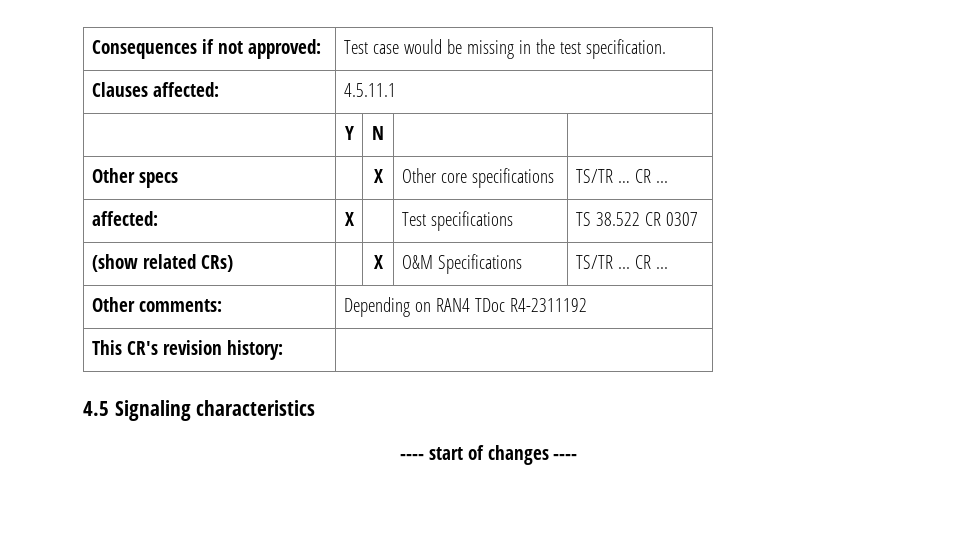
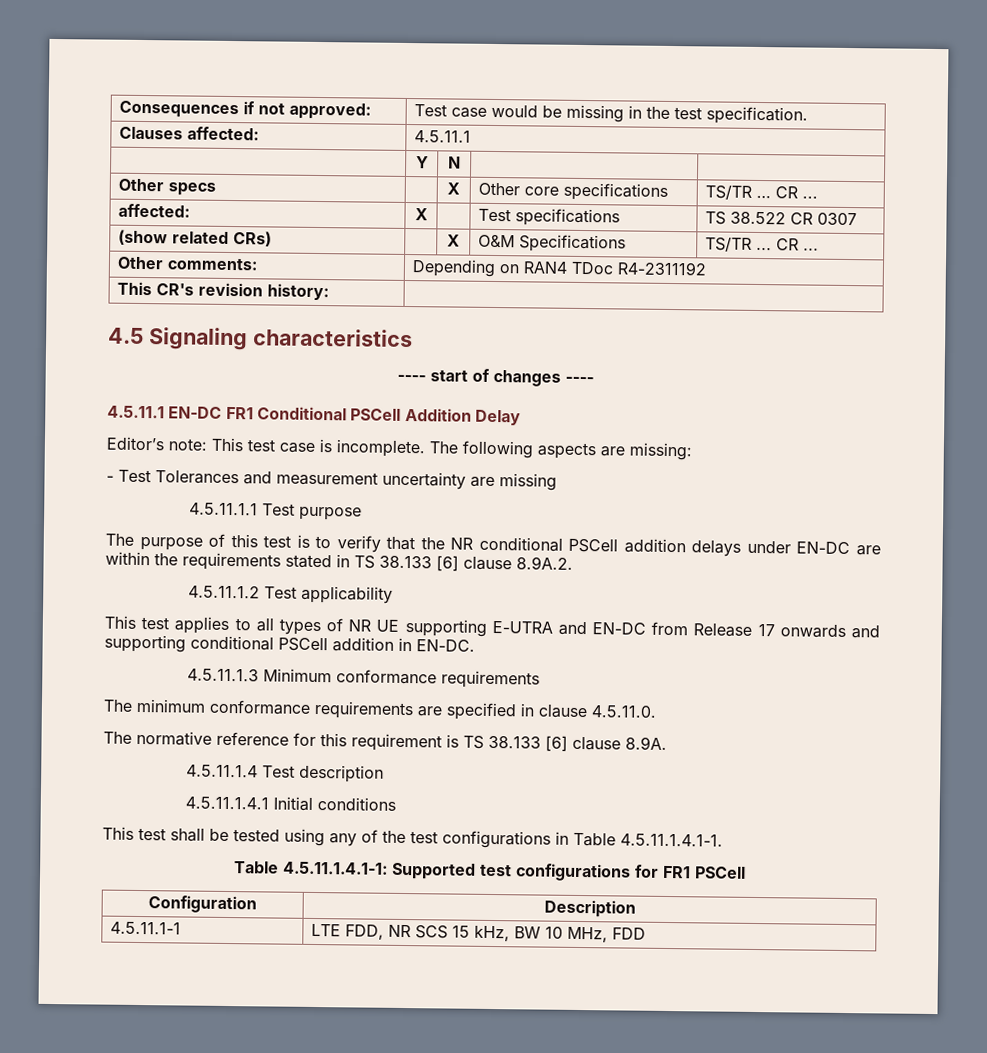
(578, 457) none -> [107,405,521,426] [106,436,692,461] [106,469,557,491] [188,502,362,521] [105,533,881,557] [105,551,573,572] [187,585,393,604] [104,615,880,639] [104,634,475,653] [186,668,540,689] [103,698,656,721] [103,730,667,752] [185,764,384,783] [184,796,396,811] [102,826,723,849] [234,861,746,882] [148,895,257,914] [543,899,636,918] [109,921,181,935] [310,923,646,943] // 4.5.11.1 EN-DC FR1 Conditional PSCell Addition Delay // Editor’s note: This test case is incomplete. The following aspects are missing: // - Test Tolerances and measurement uncertainty are missing // 4.5.11.1.1 Test purpose // The purpose of this test is to verify that the NR conditional PSCell addition delays under EN-DC are within the requirements stated in TS 38.133 [6] clause 8.9A.2. // 4.5.11.1.2 Test applicability // This test applies to all types of NR UE supporting E-UTRA and EN-DC from Release 17 onwards and supporting conditional PSCell addition in EN-DC. // 4.5.11.1.3 Minimum conformance requirements // The minimum conformance requirements are specified in clause 4.5.11.0. // The normative reference for this requirement is TS 38.133 [6] clause 8.9A. // 4.5.11.1.4 Test description // 4.5.11.1.4.1 Initial conditions // This test shall be tested using any of the test configurations in Table 4.5.11.1.4.1-1. // Table 4.5.11.1.4.1-1: Supported test configurations for FR1 PSCell // Configuration | Description // 4.5.11.1-1 | LTE FDD, NR SCS 15 kHz, BW 10 MHz, FDD

